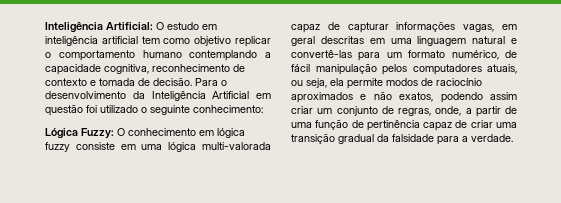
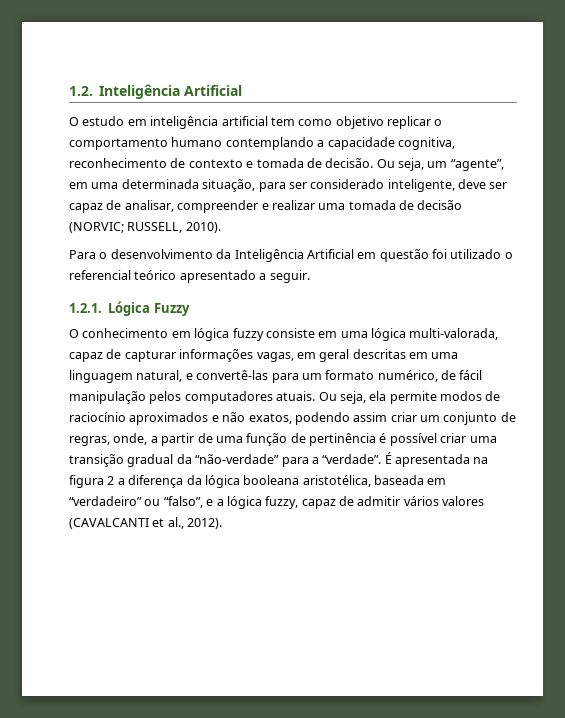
[45,22,153,33] Inteligência Artificial: -> [69,84,243,99] 1.2. Inteligência Artificial //
(192, 81) none -> [376,158,504,171] [69,179,508,192] [69,200,463,213] [69,222,221,233] Ou seja, um “agente”, em uma determinada situação, para ser considerado inteligente, deve ser capaz de analisar, compreender e realizar uma tomada de decisão (NORVIC; RUSSELL, 2010). //
[150,105,263,115] [45,128,114,139] seguinte conhecimento: // Lógica Fuzzy: -> [69,270,310,283] [69,301,190,316] referencial teórico apresentado a seguir. // 1.2.1. Lógica Fuzzy //
[202,142,271,150] multi-valorada -> [409,328,499,340] multi-valorada,
[472,36,506,44] natural -> [136,370,183,382] natural,
[487,64,517,74] [291,80,303,86] atuais, ou -> [276,391,337,401] atuais. Ou
[423,120,468,131] capaz de -> [379,433,437,446] é possível
[392,134,434,142] falsidade -> [195,454,280,464] “não-verdade”
[471,134,513,142] verdade. -> [322,452,489,467] [69,475,447,488] [69,496,485,509] [69,517,223,529] “verdade”. É apresentada na figura 2 a diferença da lógica booleana aristotélica, baseada em “verdadeiro” ou “falso”, e a lógica fuzzy, capaz de admitir vários valores (CAVALCANTI et al., 2012).

